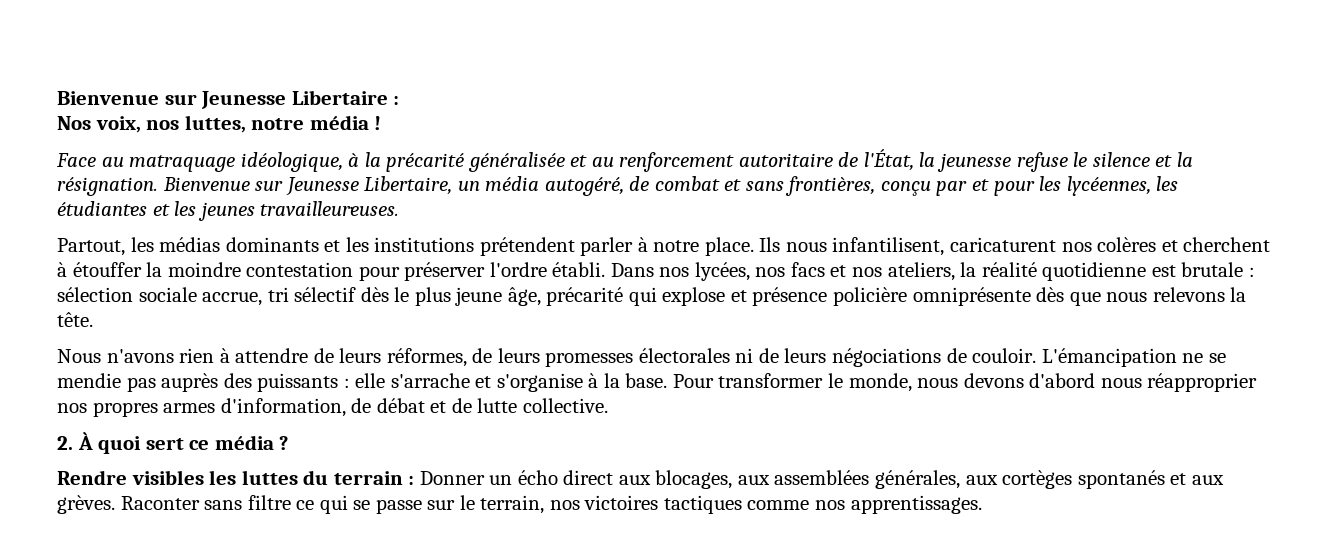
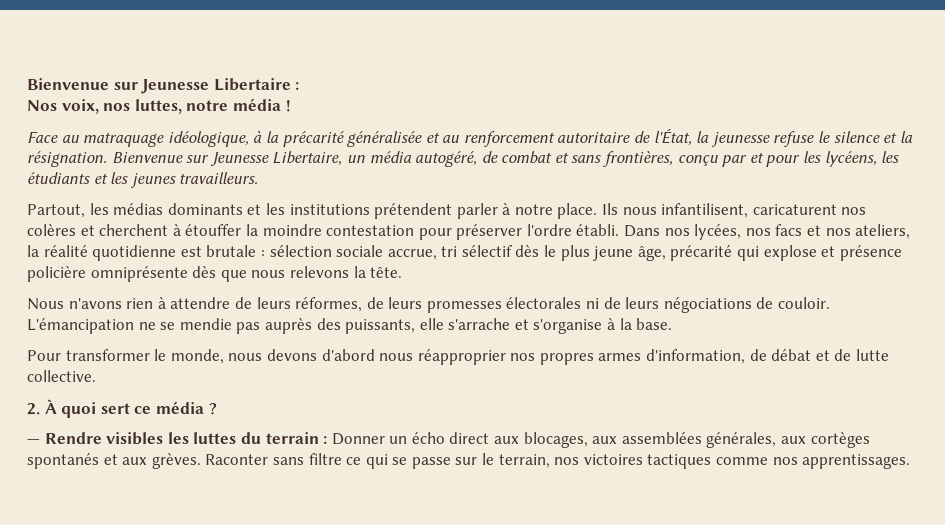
[1066,176,1179,196] [57,201,147,216] lycéen·nes, les étudiant·es -> [824,151,900,167] [27,172,90,184] lycéens, les étudiants
[260,201,400,216] travailleur·euses. -> [179,172,259,184] travailleurs.
[257,373,350,392] puissants : -> [345,319,416,334] puissants,
(668, 380) none -> (673, 324) //
(289, 443) none -> [27,439,40,444] —

